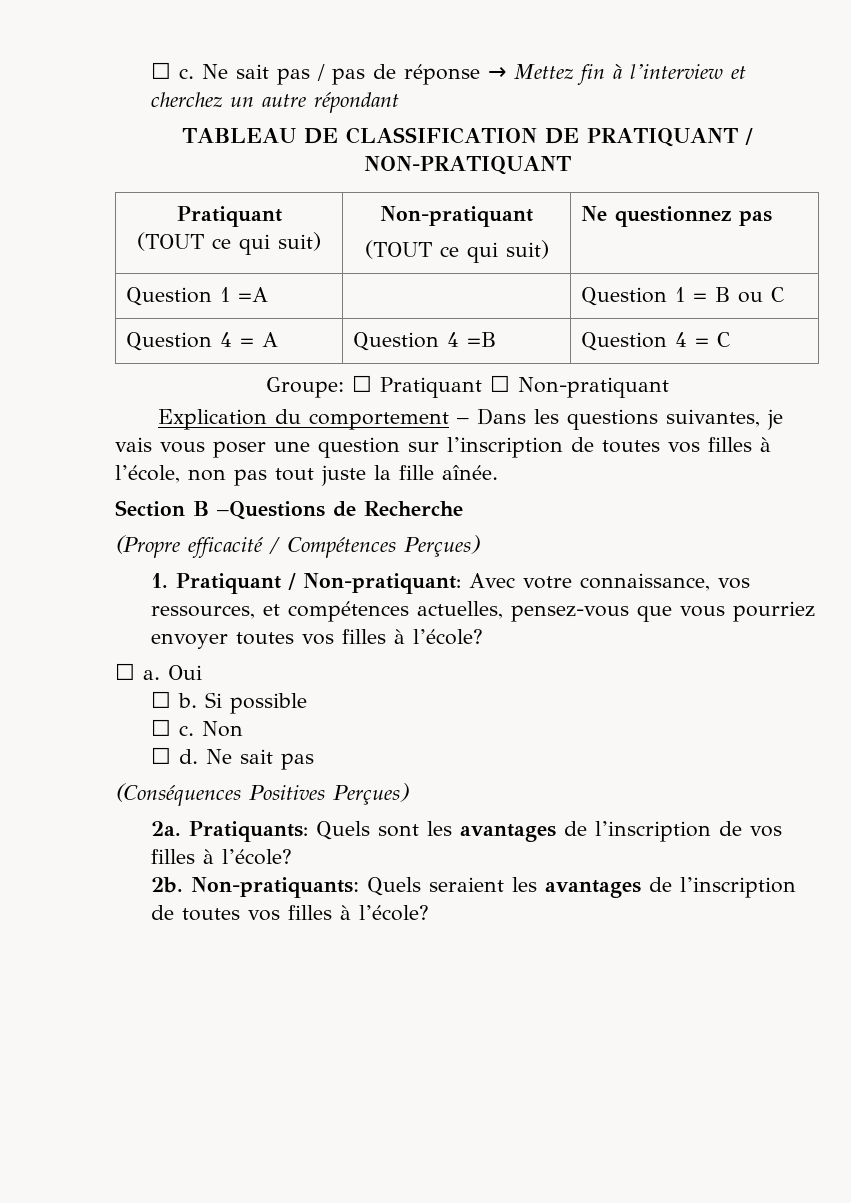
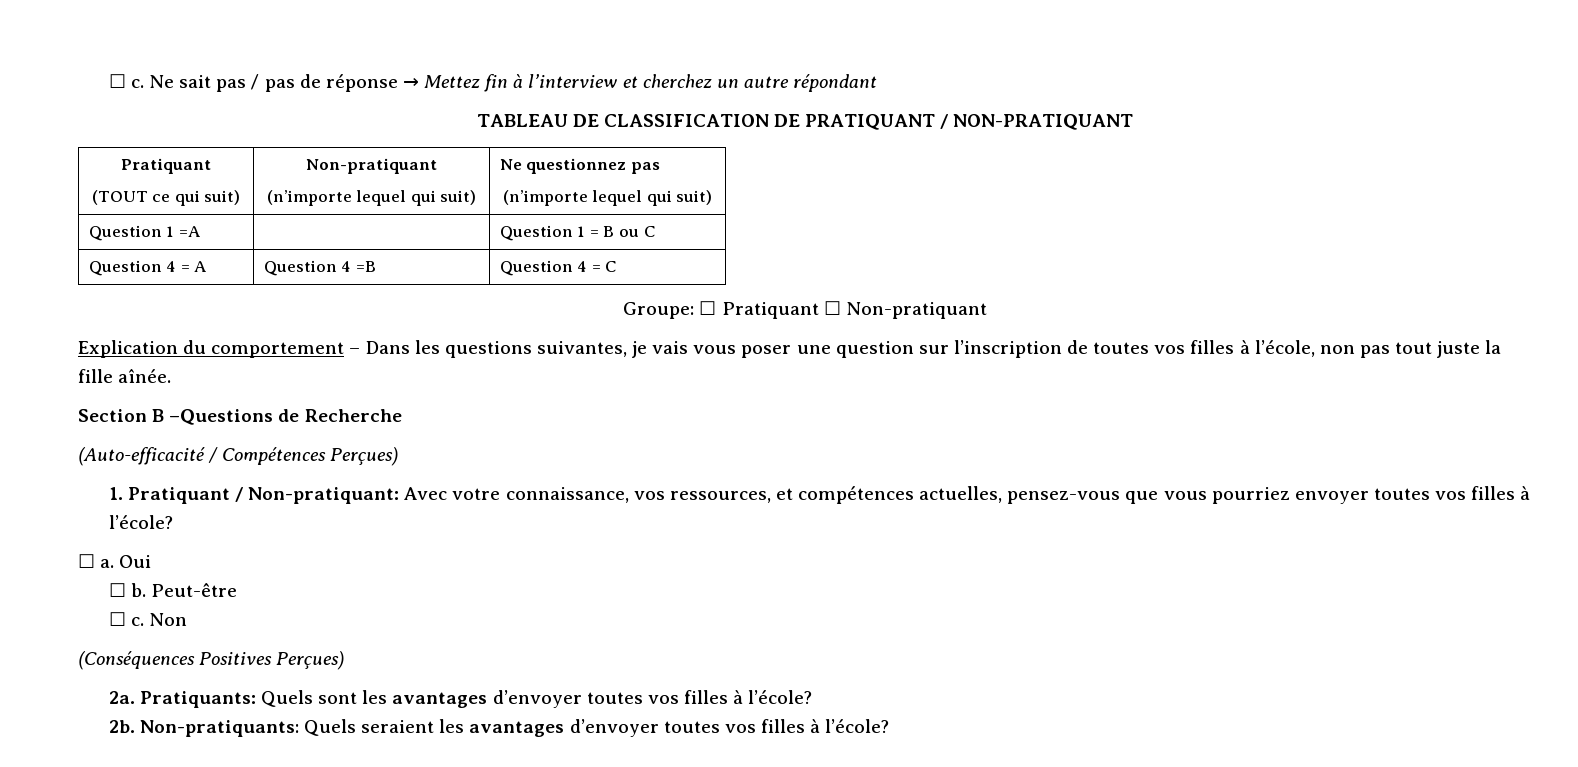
[364,240,459,259] (TOUT ce -> [266,190,407,206] (n’importe lequel
(772, 218) none -> [502,190,713,206] // (n’importe lequel qui suit)
[115,535,263,558] (Propre efficacité -> [78,447,205,466] (Auto-efficacité
[205,692,308,714] Si possible -> [151,583,238,597] Peut-être
[151,747,315,770] // ☐ d. Ne sait pas -> (188, 619) none
[564,821,743,842] de l’inscription de -> [492,690,643,708] d’envoyer toutes
[649,877,797,898] [151,905,175,920] de l’inscription de -> [569,719,659,737] d’envoyer

